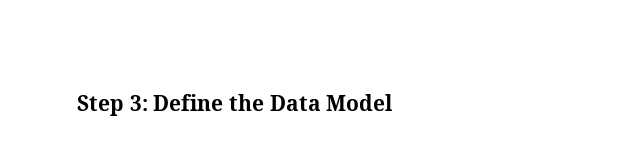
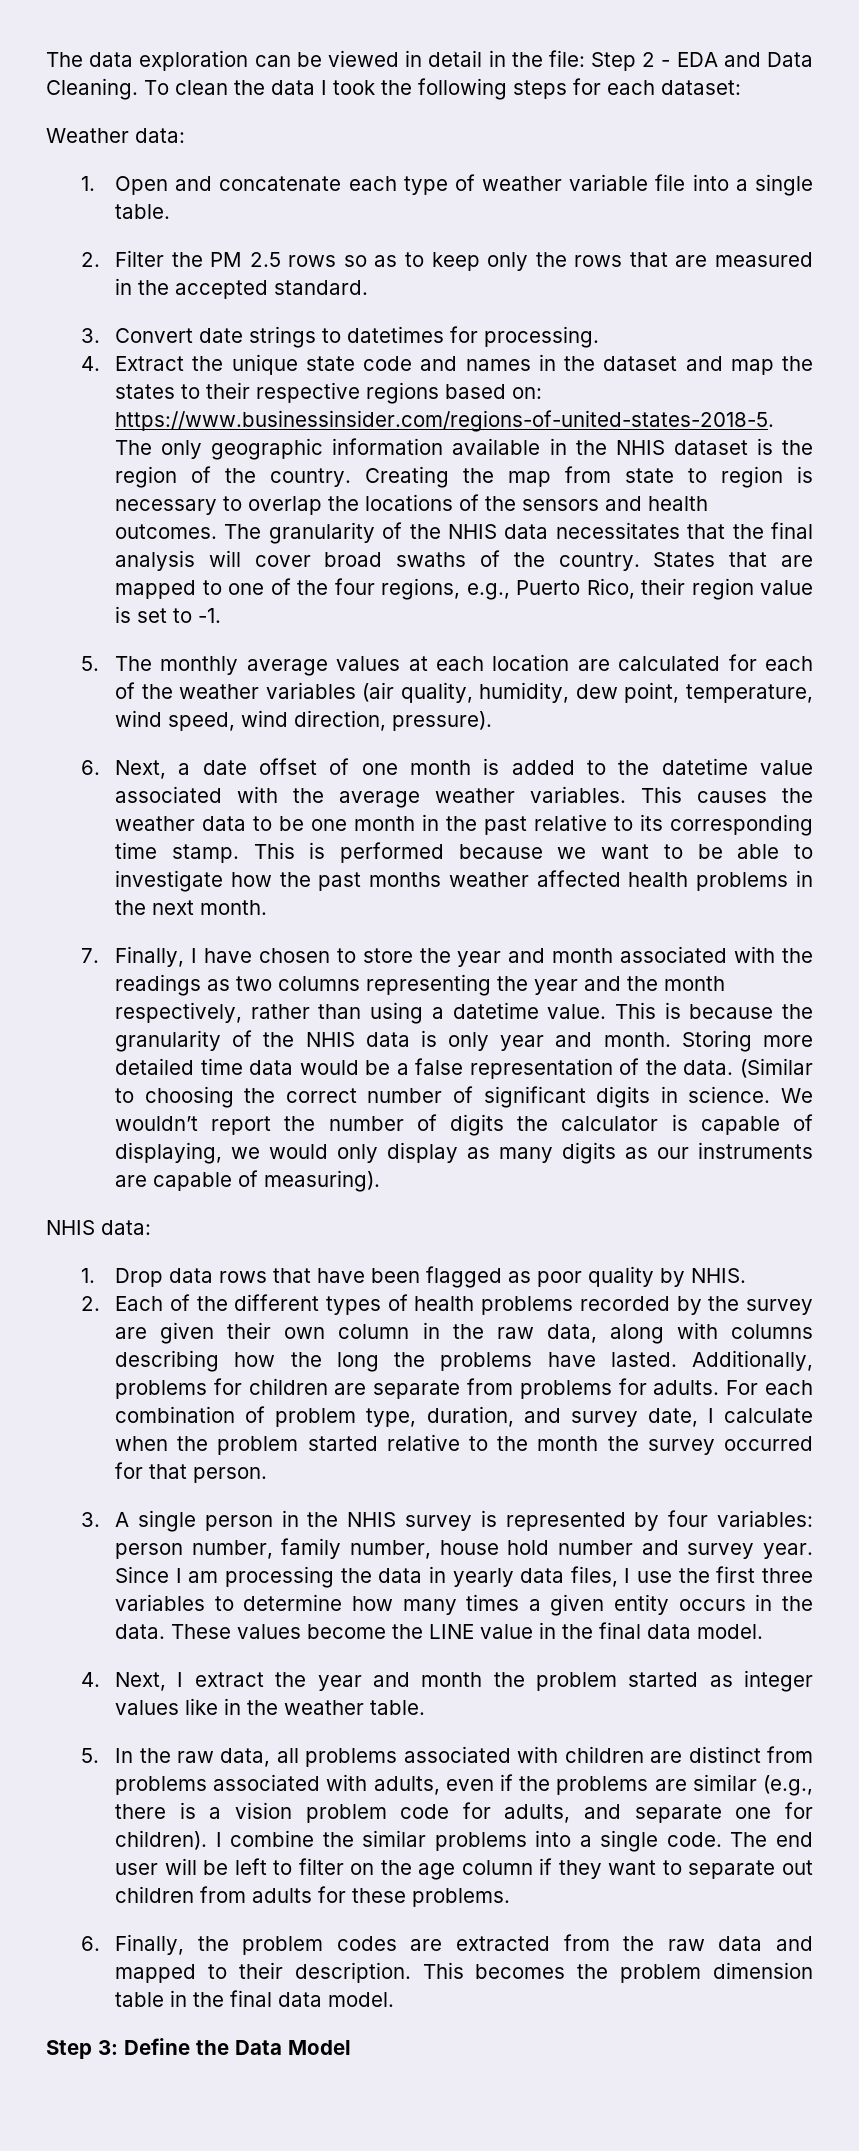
(77, 105) none -> [46,50,813,71] [46,78,741,100] [46,128,185,143] [80,174,814,196] [115,204,171,219] [80,250,813,271] [115,278,369,299] [80,326,600,348] [80,354,813,375] [115,382,543,404] [115,410,775,432] [115,438,814,460] [115,466,813,488] [115,494,709,515] [115,522,813,544] [115,550,813,571] [115,578,813,600] [115,606,222,623] [80,654,813,676] [115,682,813,703] [115,710,493,731] [80,758,813,779] [115,786,813,808] [115,814,813,836] [115,842,813,863] [115,870,814,892] [115,900,268,915] [80,946,814,967] [115,974,726,996] [115,1002,813,1024] [115,1030,813,1052] [115,1058,814,1079] [115,1086,814,1108] [115,1114,813,1136] [115,1142,814,1164] [115,1170,381,1192] [46,1220,151,1235] [80,1266,747,1288] [80,1294,813,1315] [115,1322,814,1344] [115,1350,813,1372] [115,1378,813,1399] [115,1406,813,1427] [115,1434,813,1455] [115,1462,268,1483] [80,1510,813,1532] [115,1538,814,1559] [115,1566,814,1588] [115,1594,813,1616] [115,1622,764,1639] [80,1670,813,1692] [115,1698,426,1715] [80,1746,814,1767] [115,1774,813,1796] [115,1802,813,1823] [115,1830,814,1852] [115,1858,813,1880] [115,1886,511,1907] [80,1934,814,1955] [115,1962,813,1983] [115,1990,395,2007] The data exploration can be viewed in detail in the file: Step 2 - EDA and Data Cleaning. To clean the data I took the following steps for each dataset: // Weather data: // 1. Open and concatenate each type of weather variable file into a single table. // 2. Filter the PM 2.5 rows so as to keep only the rows that are measured in the accepted standard. // 3. Convert date strings to datetimes for processing. // 4. Extract the unique state code and names in the dataset and map the states to their respective regions based on: https://www.businessinsider.com/regions-of-united-states-2018-5. The only geographic information available in the NHIS dataset is the region of the country. Creating the map from state to region is necessary to overlap the locations of the sensors and health outcomes. The granularity of the NHIS data necessitates that the final analysis will cover broad swaths of the country. States that are mapped to one of the four regions, e.g., Puerto Rico, their region value is set to -1. // 5. The monthly average values at each location are calculated for each of the weather variables (air quality, humidity, dew point, temperature, wind speed, wind direction, pressure). // 6. Next, a date offset of one month is added to the datetime value associated with the average weather variables. This causes the weather data to be one month in the past relative to its corresponding time stamp. This is performed because we want to be able to investigate how the past months weather affected health problems in the next month. // 7. Finally, I have chosen to store the year and month associated with the readings as two columns representing the year and the month respectively, rather than using a datetime value. This is because the granularity of the NHIS data is only year and month. Storing more detailed time data would be a false representation of the data. (Similar to choosing the correct number of significant digits in science. We wouldn’t report the number of digits the calculator is capable of displaying, we would only display as many digits as our instruments are capable of measuring). // NHIS data: // 1. Drop data rows that have been flagged as poor quality by NHIS. // 2. Each of the different types of health problems recorded by the survey are given their own column in the raw data, along with columns describing how the long the problems have lasted. Additionally, problems for children are separate from problems for adults. For each combination of problem type, duration, and survey date, I calculate when the problem started relative to the month the survey occurred for that person. // 3. A single person in the NHIS survey is represented by four variables: person number, family number, house hold number and survey year. Since I am processing the data in yearly data files, I use the first three variables to determine how many times a given entity occurs in the data. These values become the LINE value in the final data model. // 4. Next, I extract the year and month the problem started as integer values like in the weather table. // 5. In the raw data, all problems associated with children are distinct from problems associated with adults, even if the problems are similar (e.g., there is a vision problem code for adults, and separate one for children). I combine the similar problems into a single code. The end user will be left to filter on the age column if they want to separate out children from adults for these problems. // 6. Finally, the problem codes are extracted from the raw data and mapped to their description. This becomes the problem dimension table in the final data model. //

